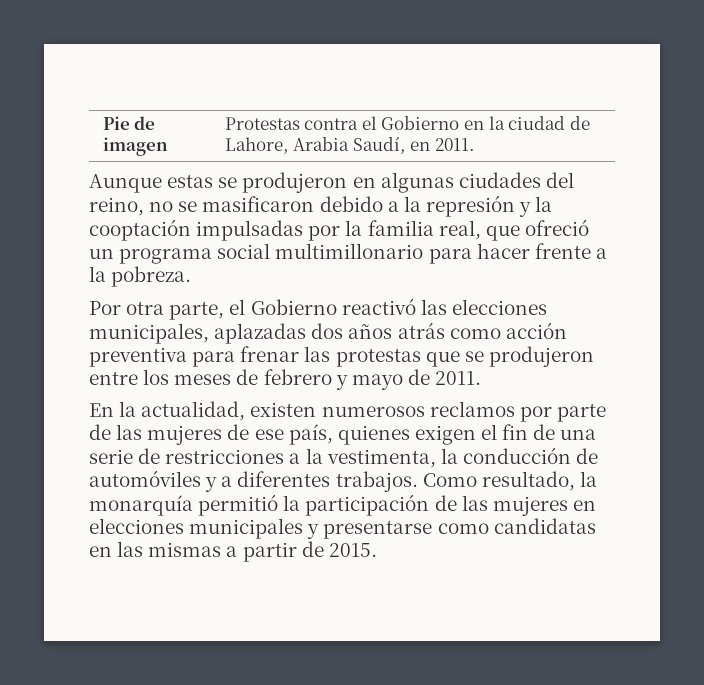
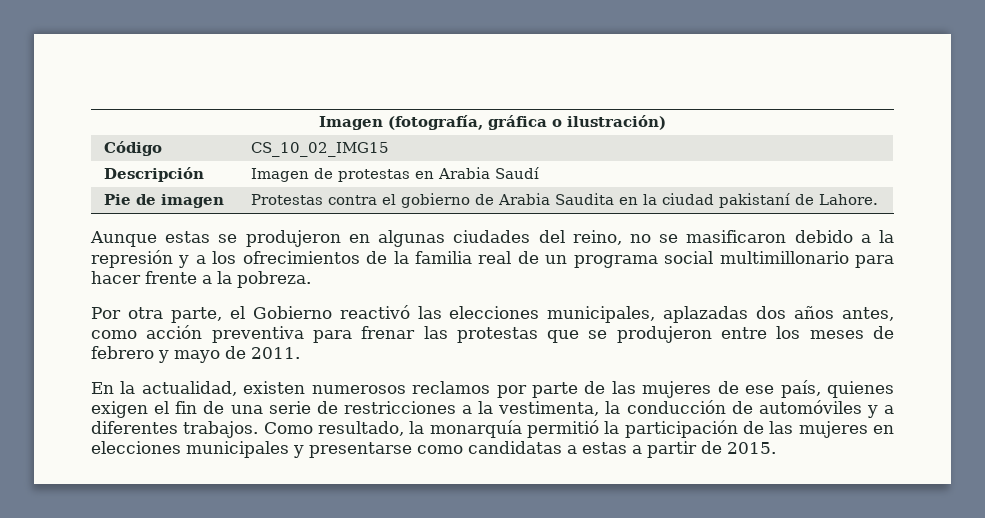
(102, 123) none -> [319,115,666,130] [103,141,162,156] [250,142,389,157] [103,167,204,182] [250,167,539,182] Imagen (fotografía, gráfica o ilustración) // Código | CS_10_02_IMG15 // Descripción | Imagen de protestas en Arabia Saudí //
[381,116,590,130] [224,137,476,154] Gobierno en la ciudad de Lahore, Arabia Saudí, en 2011. -> [400,193,878,208] gobierno de Arabia Saudita en la ciudad pakistaní de Lahore.
[535,196,553,212] [89,219,589,241] la cooptación impulsadas por la familia real, que ofreció -> [195,251,539,264] a los ofrecimientos de la familia real de
[397,322,445,339] atrás -> [841,307,894,321] antes,
[89,541,222,557] en las mismas -> [567,442,627,454] a estas

